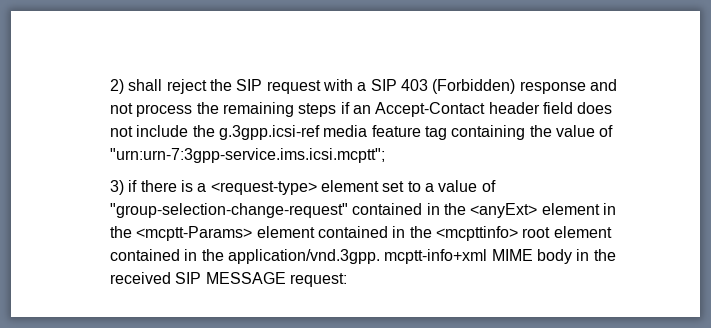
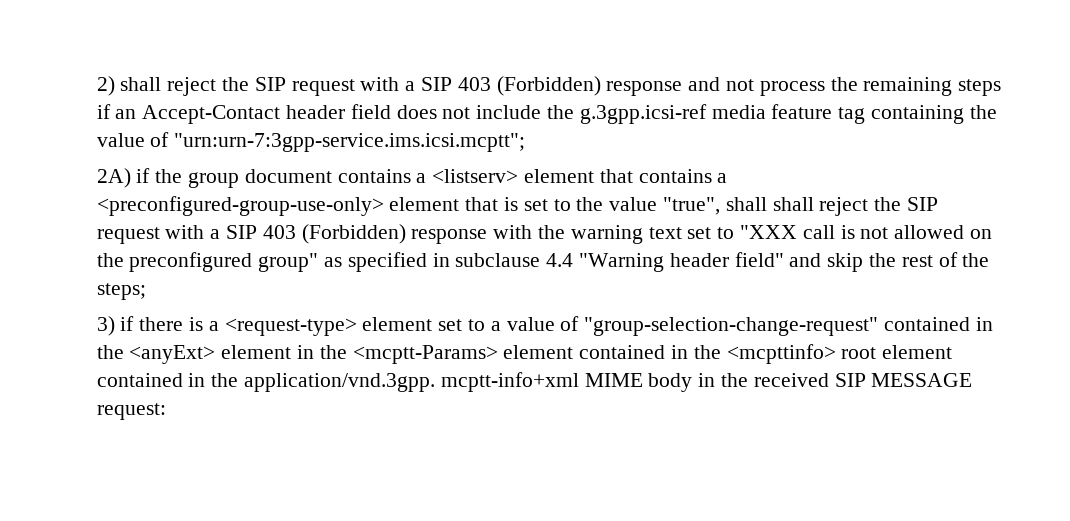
(386, 155) none -> [96,168,728,188] [96,196,939,216] [96,224,993,244] [96,252,990,272] [96,283,146,300] // 2A) if the group document contains a <listserv> element that contains a <preconfigured-group-use-only> element that is set to the value "true", shall shall reject the SIP request with a SIP 403 (Forbidden) response with the warning text set to "XXX call is not allowed on the preconfigured group" as specified in subclause 4.4 "Warning header field" and skip the rest of the steps;

